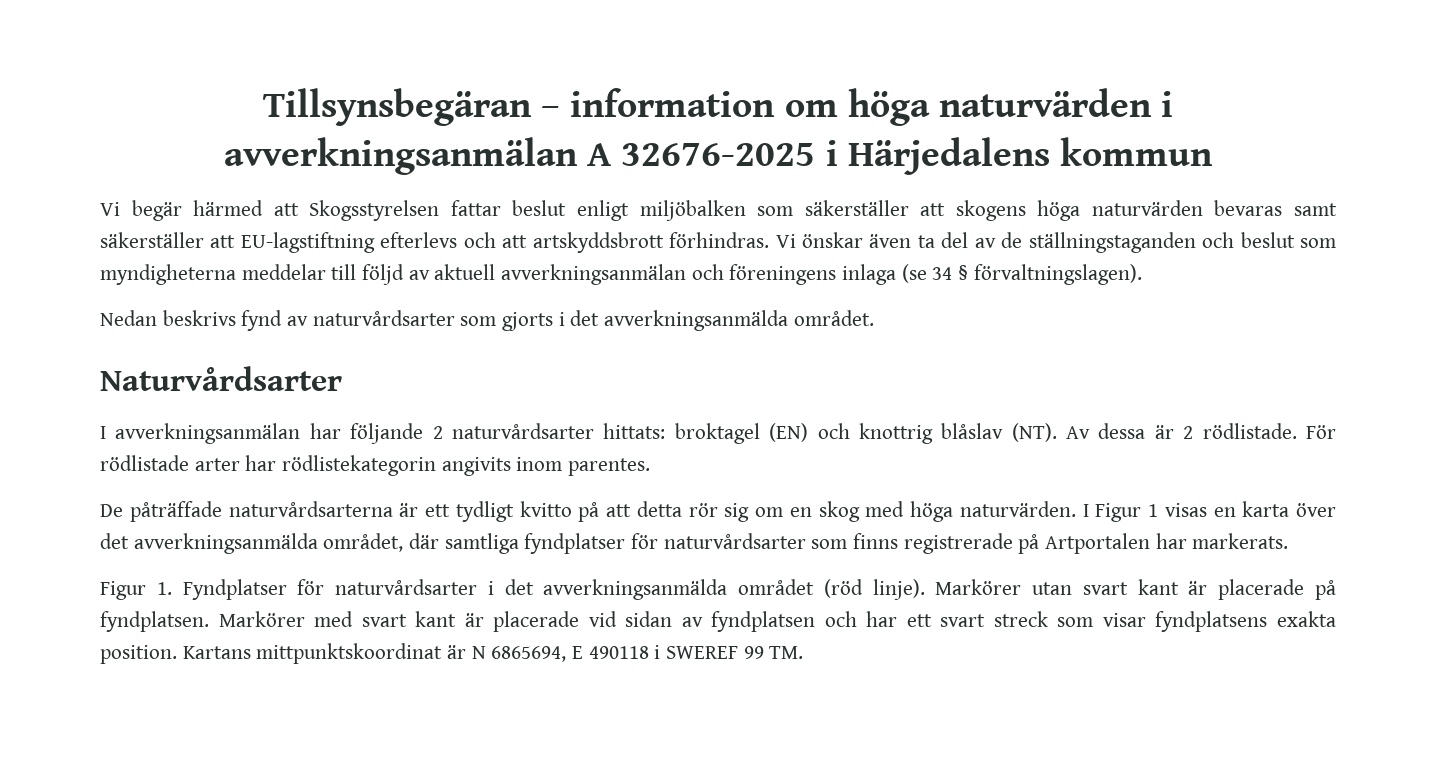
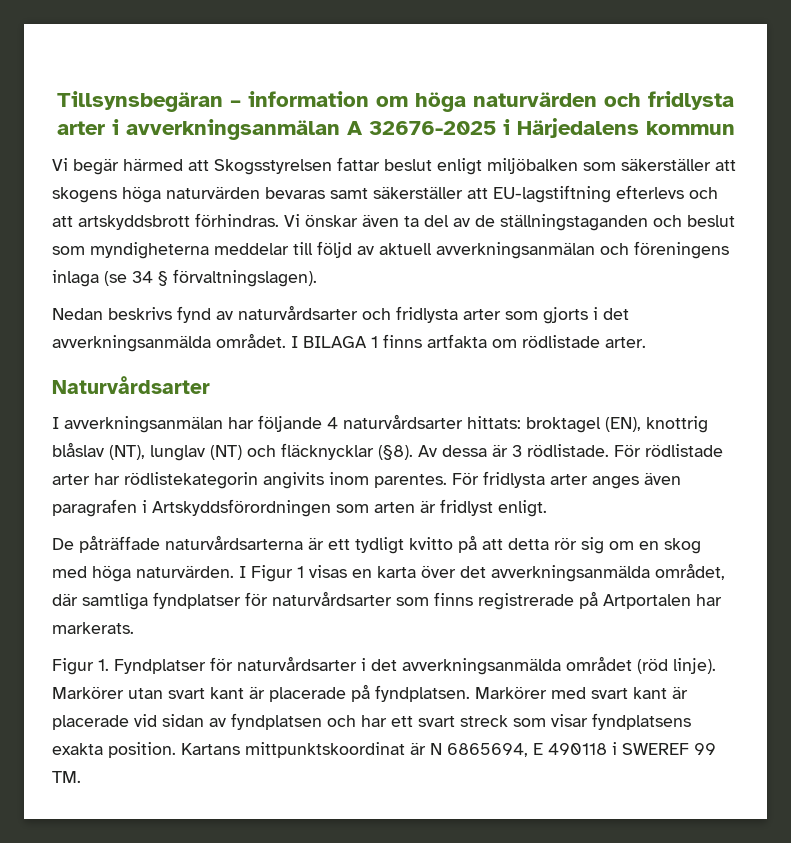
(1153, 102) none -> [604,91,734,110] [56,121,105,135] och fridlysta arter
(455, 318) none -> [362,306,501,323] och fridlysta arter
(874, 318) none -> [291,334,646,348] I BILAGA 1 finns artfakta om rödlistade arter.
[432,426,443,439] 2 -> [327,417,338,429] 4
[769,423,1057,444] (EN) och knottrig blåslav (NT). -> [605,416,708,433] [52,442,413,461] (EN), knottrig blåslav (NT), lunglav (NT) och fläcknycklar (§8).
[1183,426,1194,439] 2 -> [512,445,522,457] 3
(651, 467) none -> [452,471,681,489] [52,499,547,517] För fridlysta arter anges även paragrafen i Artskyddsförordningen som arten är fridlyst enligt.

